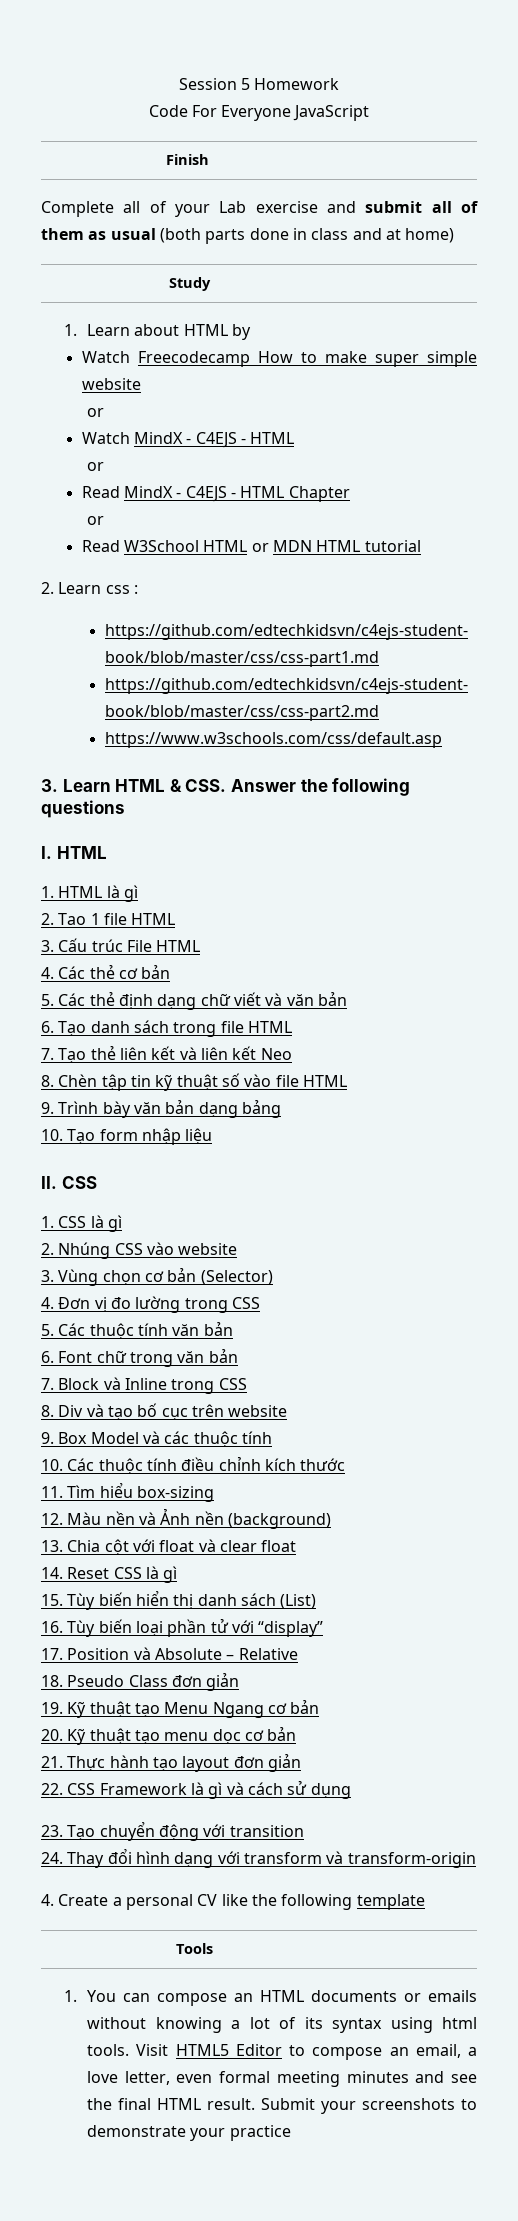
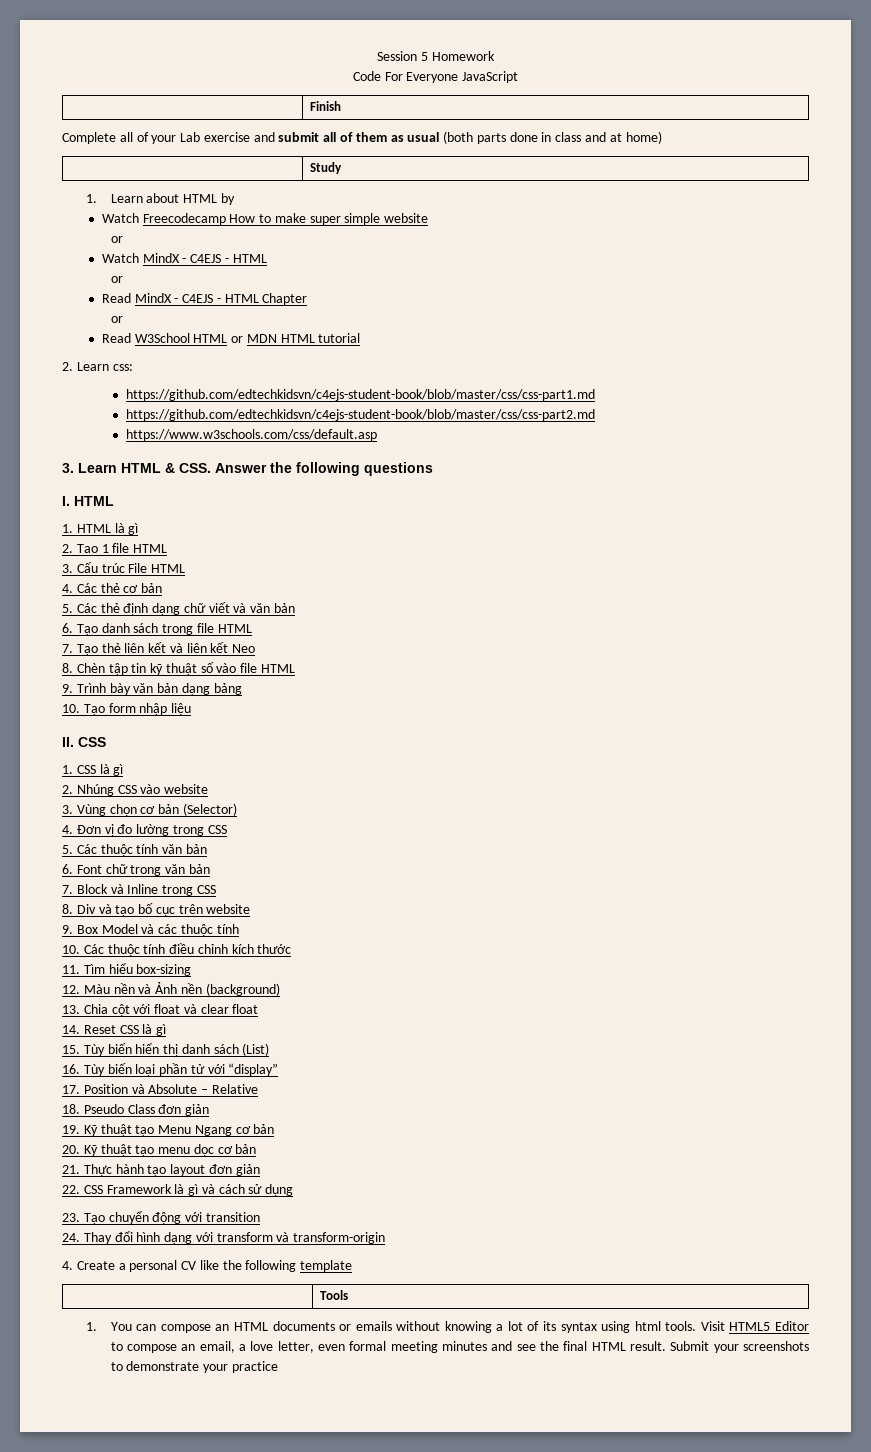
[105,585,138,594] css : -> [112,364,133,371] css:

